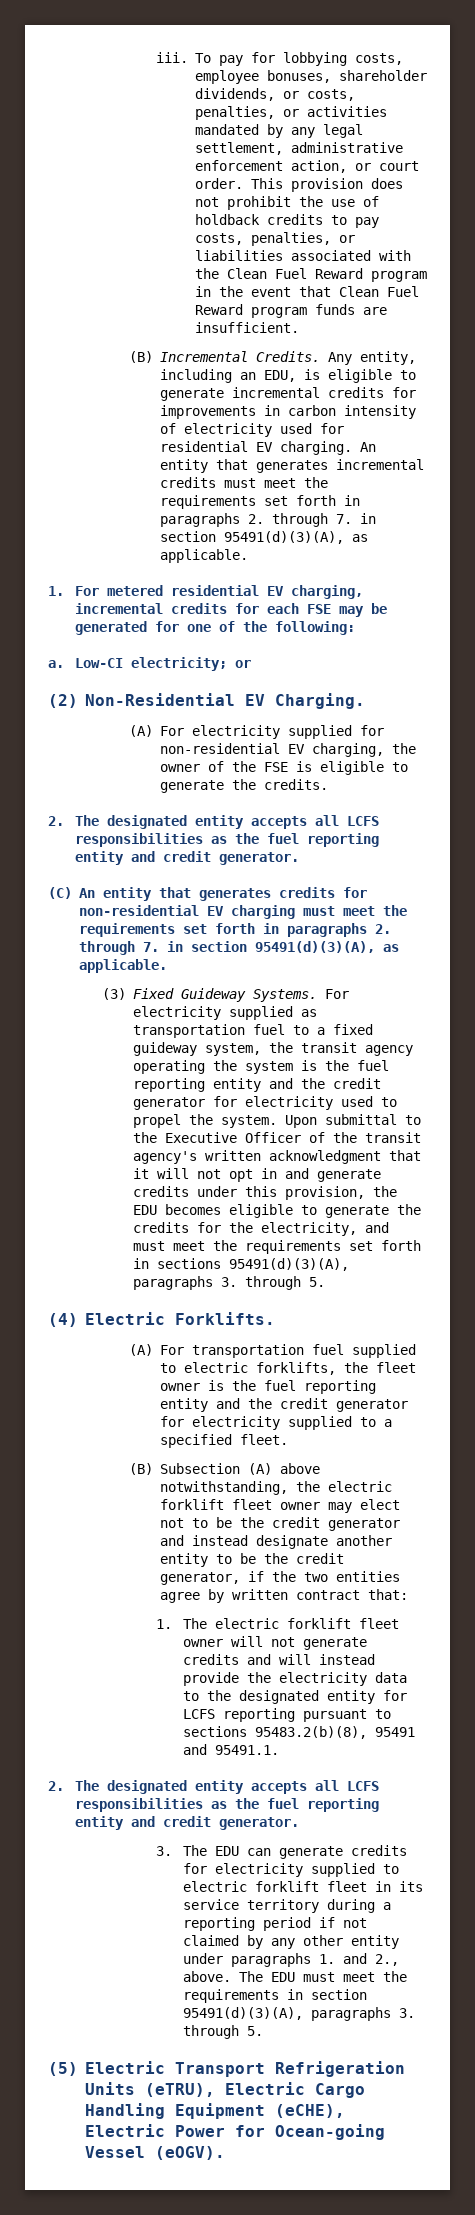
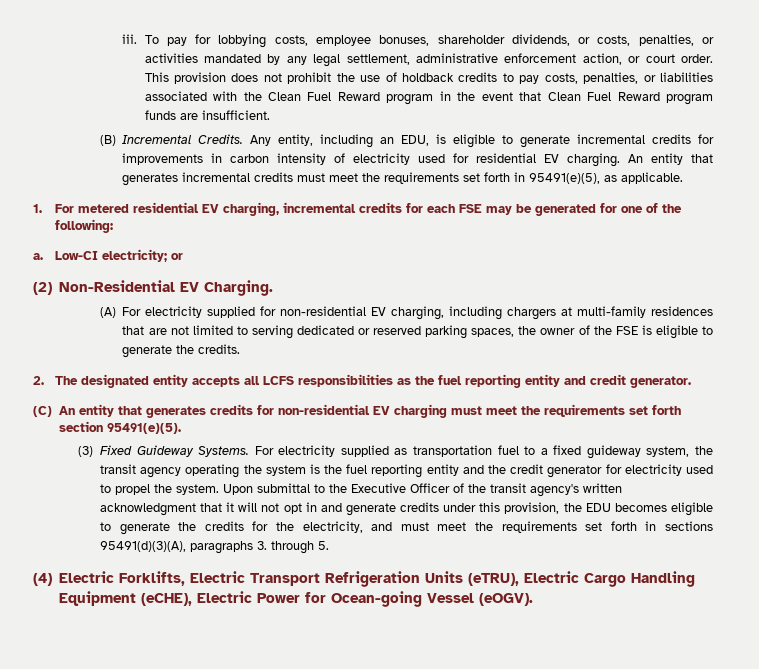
[159,513,376,527] [159,531,344,544] paragraphs 2. through 7. in section 95491(d)(3)(A), -> [529,173,601,184] 95491(e)(5),
(384, 750) none -> [449,306,714,320] [122,325,515,339] including chargers at multi-family residences that are not limited to serving dedicated or reserved parking spaces,
[262,923,391,937] [78,941,399,955] [78,959,167,973] in paragraphs 2. through 7. in section 95491(d)(3)(A), as applicable. -> [58,421,181,434] section 95491(e)(5).
[174,1312,275,1325] [128,1344,416,1358] [159,1362,416,1375] [159,1380,376,1394] [159,1398,408,1412] [159,1416,392,1430] [159,1434,288,1448] [128,1463,320,1475] [159,1481,392,1495] [159,1499,400,1513] [159,1517,400,1531] [159,1535,392,1549] [159,1553,344,1567] [159,1571,400,1585] [159,1589,408,1603] [155,1618,399,1629] [182,1636,367,1650] [182,1654,375,1665] [182,1672,407,1686] [182,1690,407,1704] [182,1708,391,1722] [182,1726,415,1739] [182,1744,279,1755] [48,1780,379,1794] [74,1798,379,1812] [74,1816,299,1830] [155,1845,407,1859] [182,1863,399,1877] [182,1881,423,1892] [182,1899,391,1913] [182,1917,367,1931] [182,1935,399,1949] [182,1953,399,1967] [182,1971,407,1982] [182,1989,367,2003] [182,2007,415,2021] [182,2025,263,2039] [48,2062,78,2076] Forklifts. // (A) For transportation fuel supplied to electric forklifts, the fleet owner is the fuel reporting entity and the credit generator for electricity supplied to a specified fleet. // (B) Subsection (A) above notwithstanding, the electric forklift fleet owner may elect not to be the credit generator and instead designate another entity to be the credit generator, if the two entities agree by written contract that: // 1. The electric forklift fleet owner will not generate credits and will instead provide the electricity data to the designated entity for LCFS reporting pursuant to sections 95483.2(b)(8), 95491 and 95491.1. // 2. The designated entity accepts all LCFS responsibilities as the fuel reporting entity and credit generator. // 3. The EDU can generate credits for electricity supplied to electric forklift fleet in its service territory during a reporting period if not claimed by any other entity under paragraphs 1. and 2., above. The EDU must meet the requirements in section 95491(d)(3)(A), paragraphs 3. through 5. // (5) -> [118,571,185,586] Forklifts,

